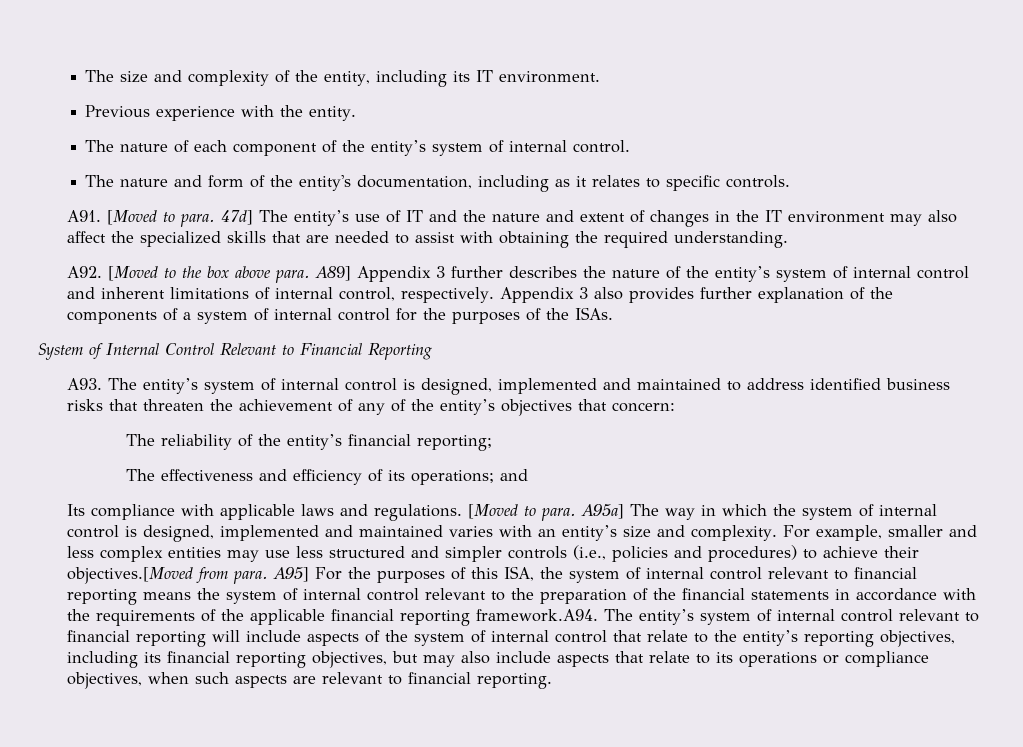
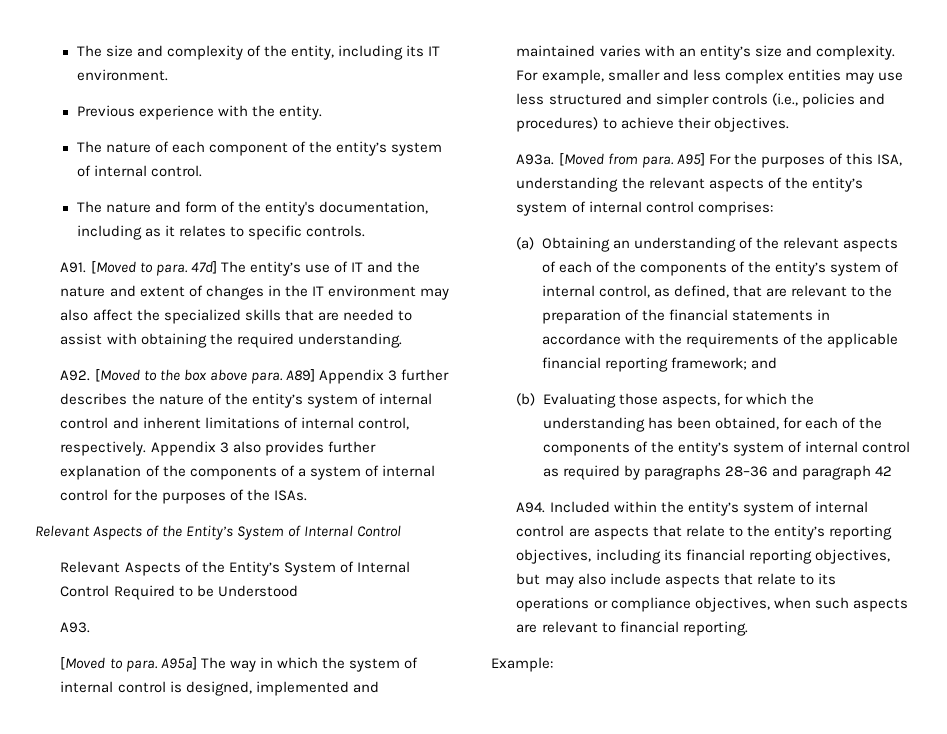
[38,343,432,360] [67,378,951,395] [67,399,676,416] [125,434,492,451] [125,469,528,485] [67,504,463,521] System of Internal Control Relevant to Financial Reporting // A93. The entity’s system of internal control is designed, implemented and maintained to address identified business risks that threaten the achievement of any of the entity’s objectives that concern: // The reliability of the entity’s financial reporting; // The effectiveness and efficiency of its operations; and // Its compliance with applicable laws and regulations. -> [35,525,402,540] [60,561,410,576] [60,585,298,600] [60,622,91,633] Relevant Aspects of the Entity’s System of Internal Control // Relevant Aspects of the Entity’s System of Internal Control Required to be Understood // A93. //
[67,567,194,584] objectives.[Moved -> [713,117,789,132] [516,153,604,166] objectives. // A93a. [Moved
[540,567,918,583] [67,588,420,605] the system of internal control relevant to financial reporting means the system of internal control -> [516,177,863,192] [516,201,773,216] [516,237,899,252] [541,261,900,276] [541,285,788,298] understanding the relevant aspects of the entity’s system of internal control comprises: // (a) Obtaining an understanding of the relevant aspects of each of the components of the entity’s system of internal control, as defined, that are
[476,609,980,625] [67,630,608,647] framework.A94. The entity’s system of internal control relevant to financial reporting will include aspects of the system of internal control -> [671,357,778,370] [516,393,815,408] [542,417,883,432] [542,441,911,456] [542,465,893,480] [516,501,868,516] [516,525,649,540] framework; and // (b) Evaluating those aspects, for which the understanding has been obtained, for each of the components of the entity’s system of internal control as required by paragraphs 28–36 and paragraph 42 // A94. Included within the entity’s system of internal control are aspects
(553, 681) none -> [491,657,553,672] // Example:

